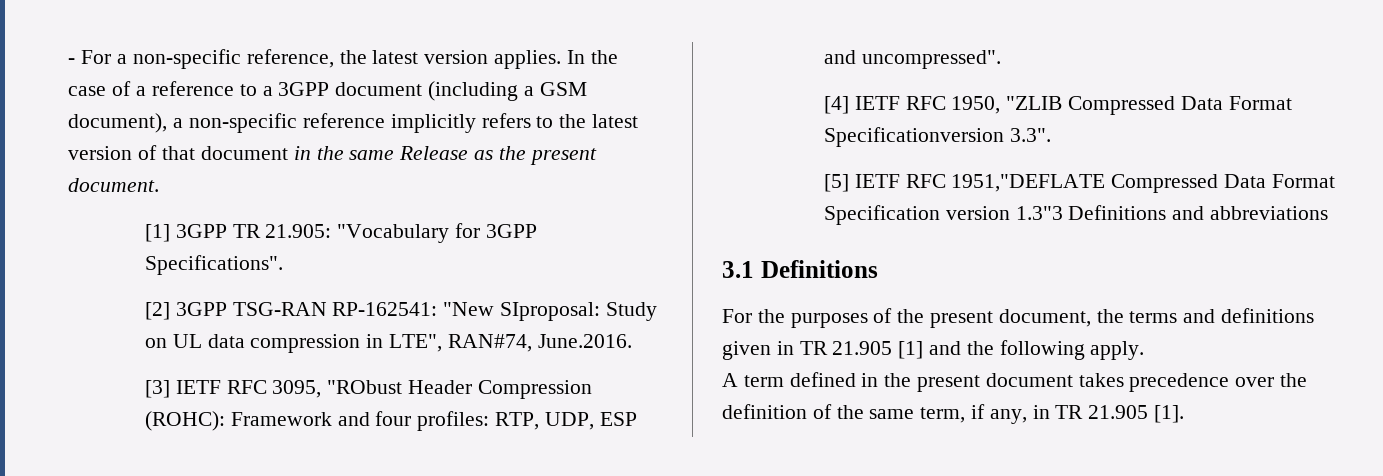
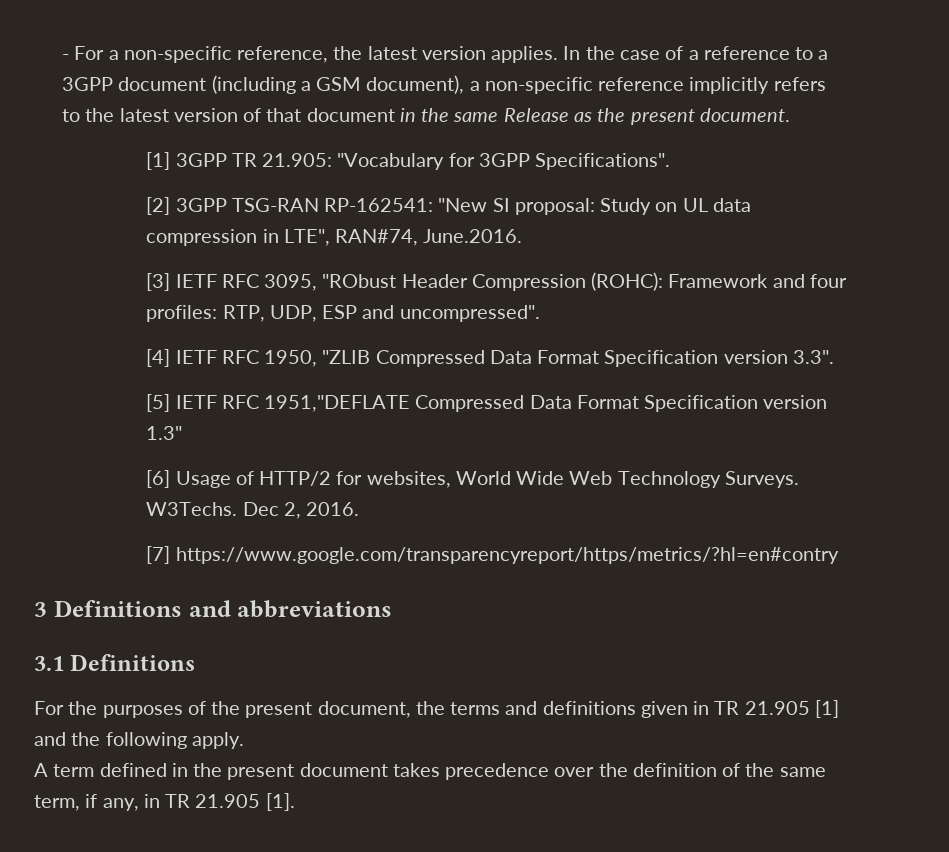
[499,302,600,321] SIproposal: -> [492,198,595,215] SI proposal:
[823,127,1004,147] Specificationversion -> [604,350,788,367] Specification version
[1015,206,1063,220] 1.3"3 -> [146,426,183,440] [146,470,799,488] [146,502,360,519] [146,546,839,564] [34,602,47,617] 1.3" // [6] Usage of HTTP/2 for websites, World Wide Web Technology Surveys. W3Techs. Dec 2, 2016. // [7] https://www.google.com/transparencyreport/https/metrics/?hl=en#contry // 3

